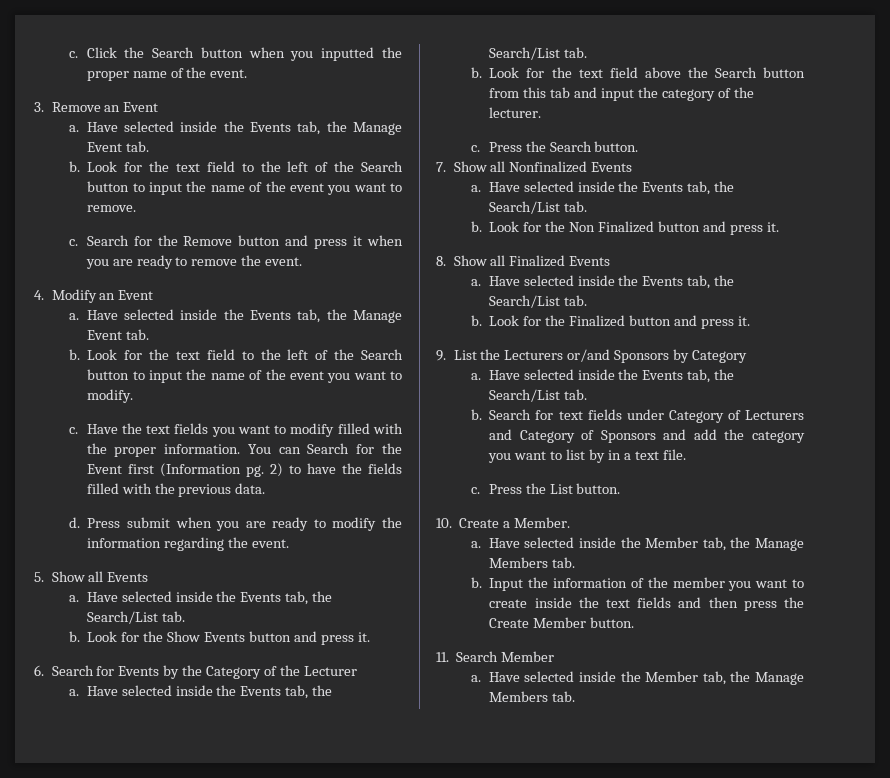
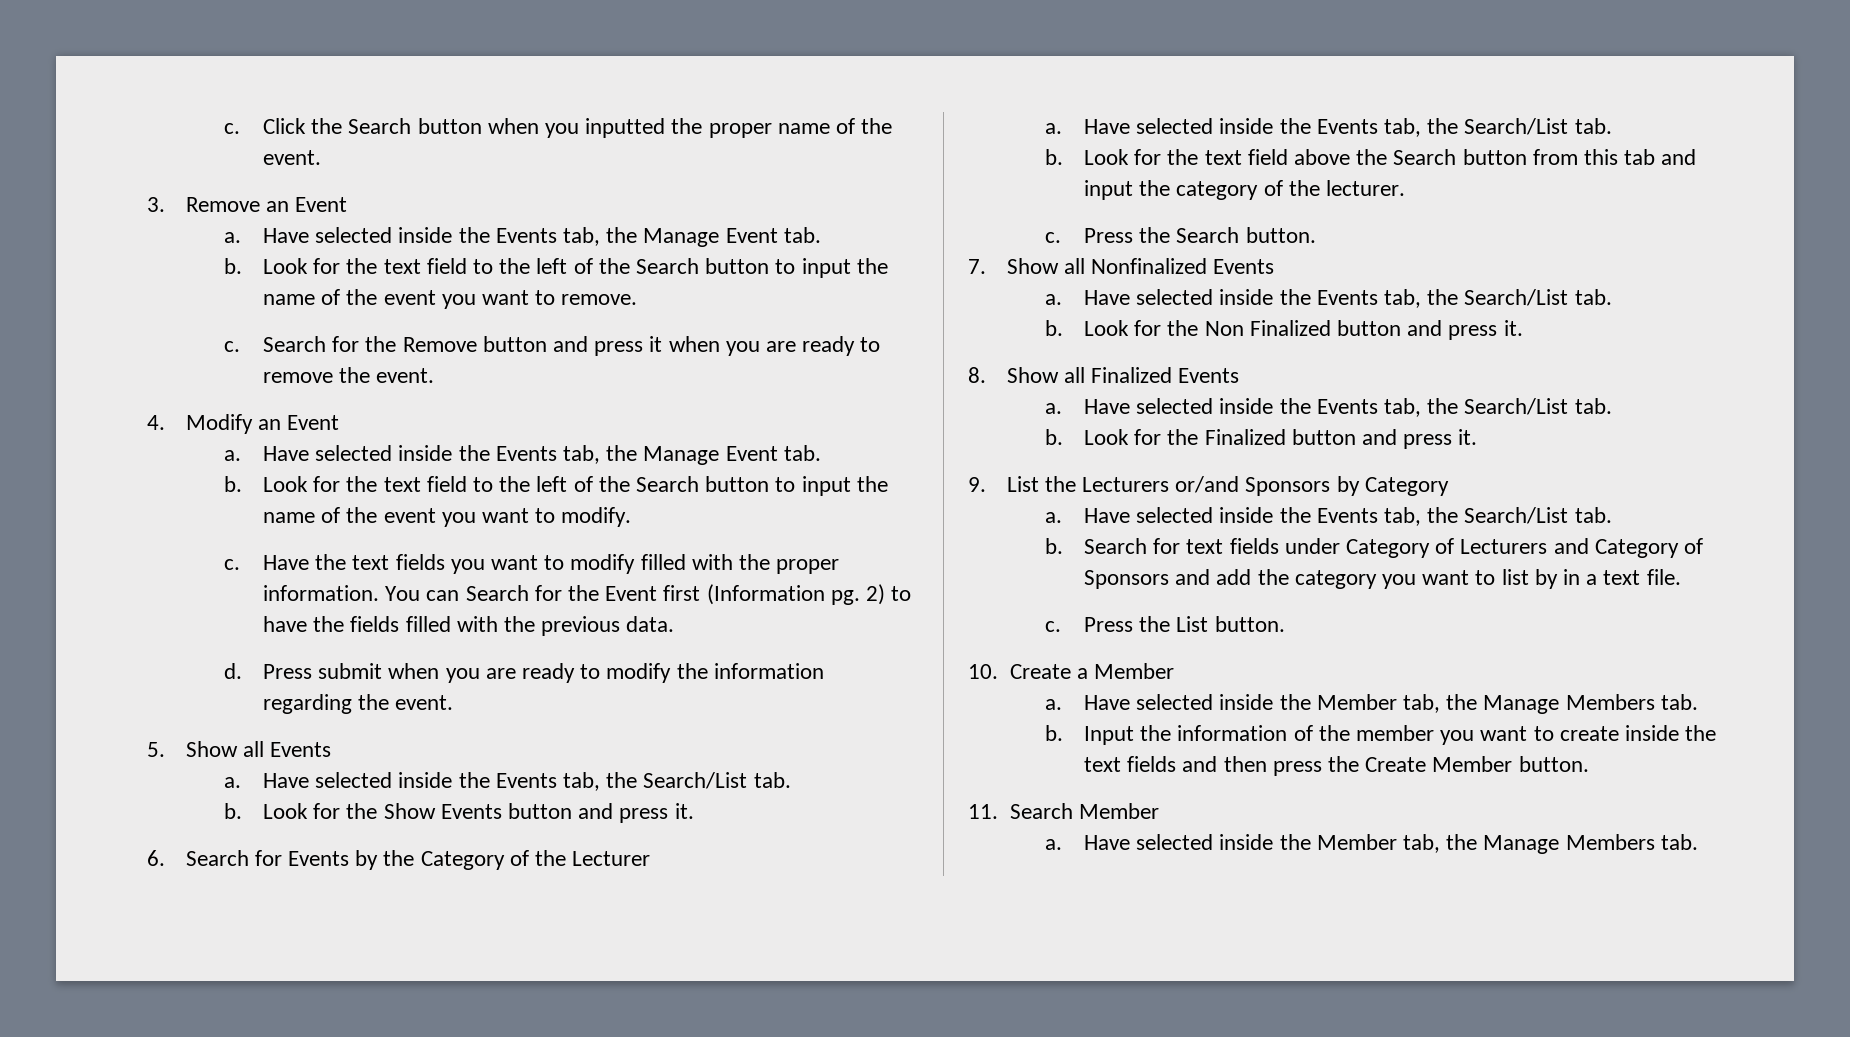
[514,517,571,528] Member. -> [1093,663,1174,679] Member

